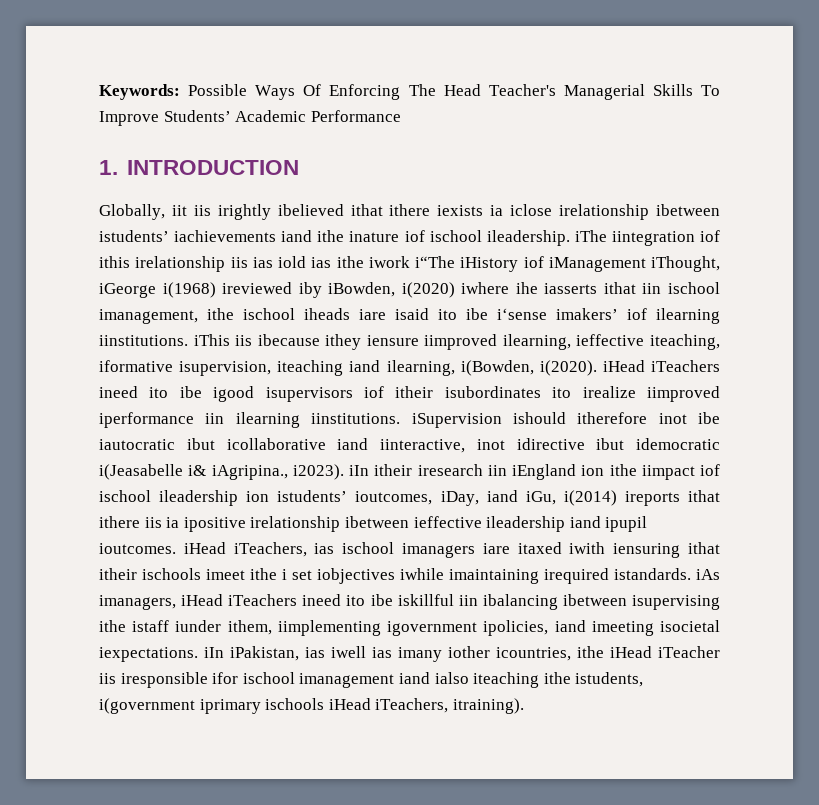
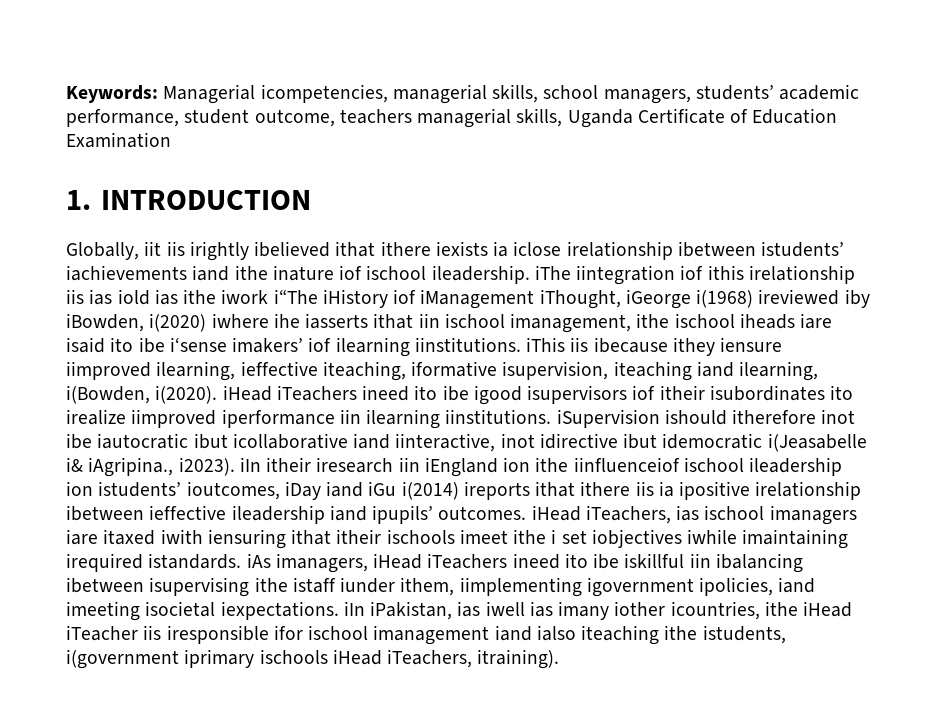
[188,84,721,100] [99,110,401,126] Possible Ways Of Enforcing The Head Teacher's Managerial Skills To Improve Students’ Academic Performance -> [163,84,860,104] [66,108,838,128] [66,132,171,148] Managerial icompetencies, managerial skills, school managers, students’ academic performance, student outcome, teachers managerial skills, Uganda Certificate of Education Examination
[641,464,720,480] iimpact iof -> [573,457,680,472] iinfluenceiof
[440,490,556,506] iDay, iand iGu, -> [284,481,397,500] iDay iand iGu
[605,516,648,532] [99,543,176,554] ipupil ioutcomes. -> [372,505,527,524] ipupils’ outcomes.

